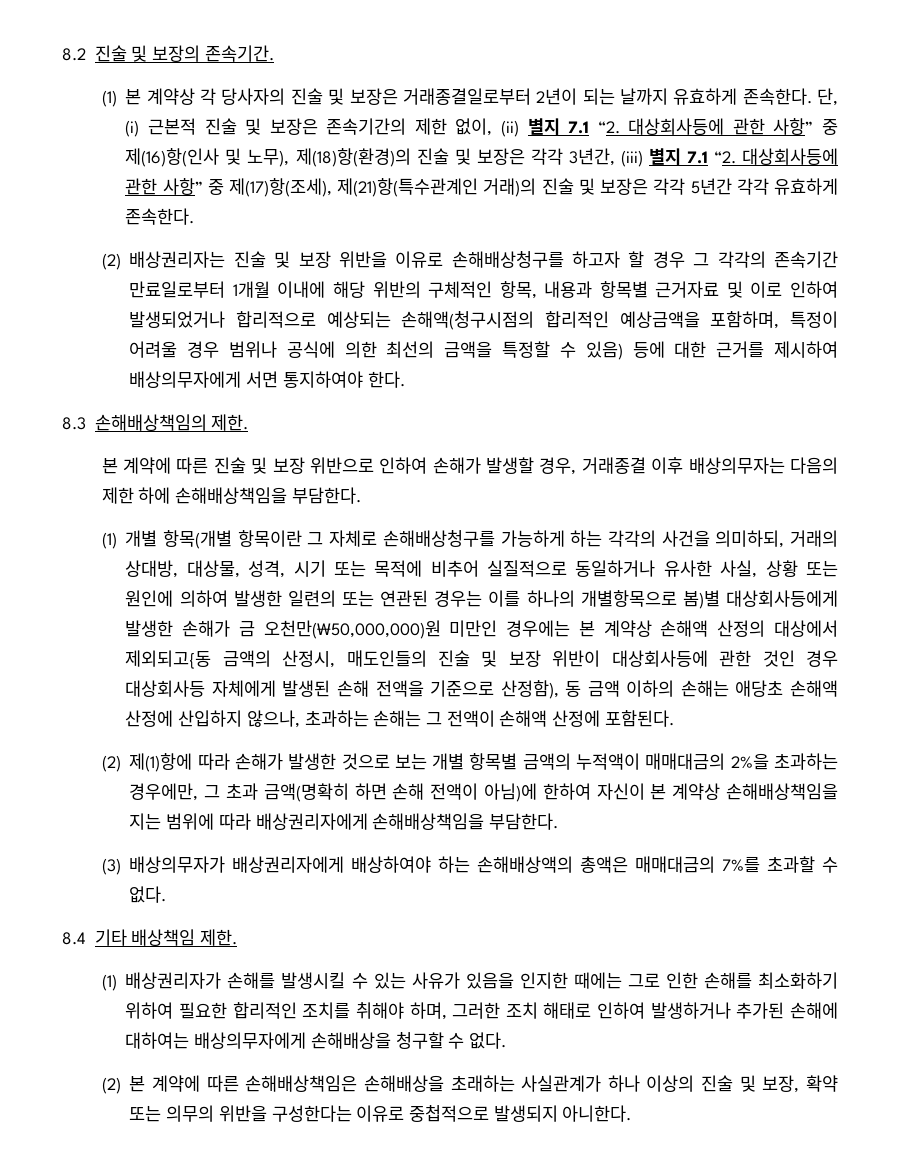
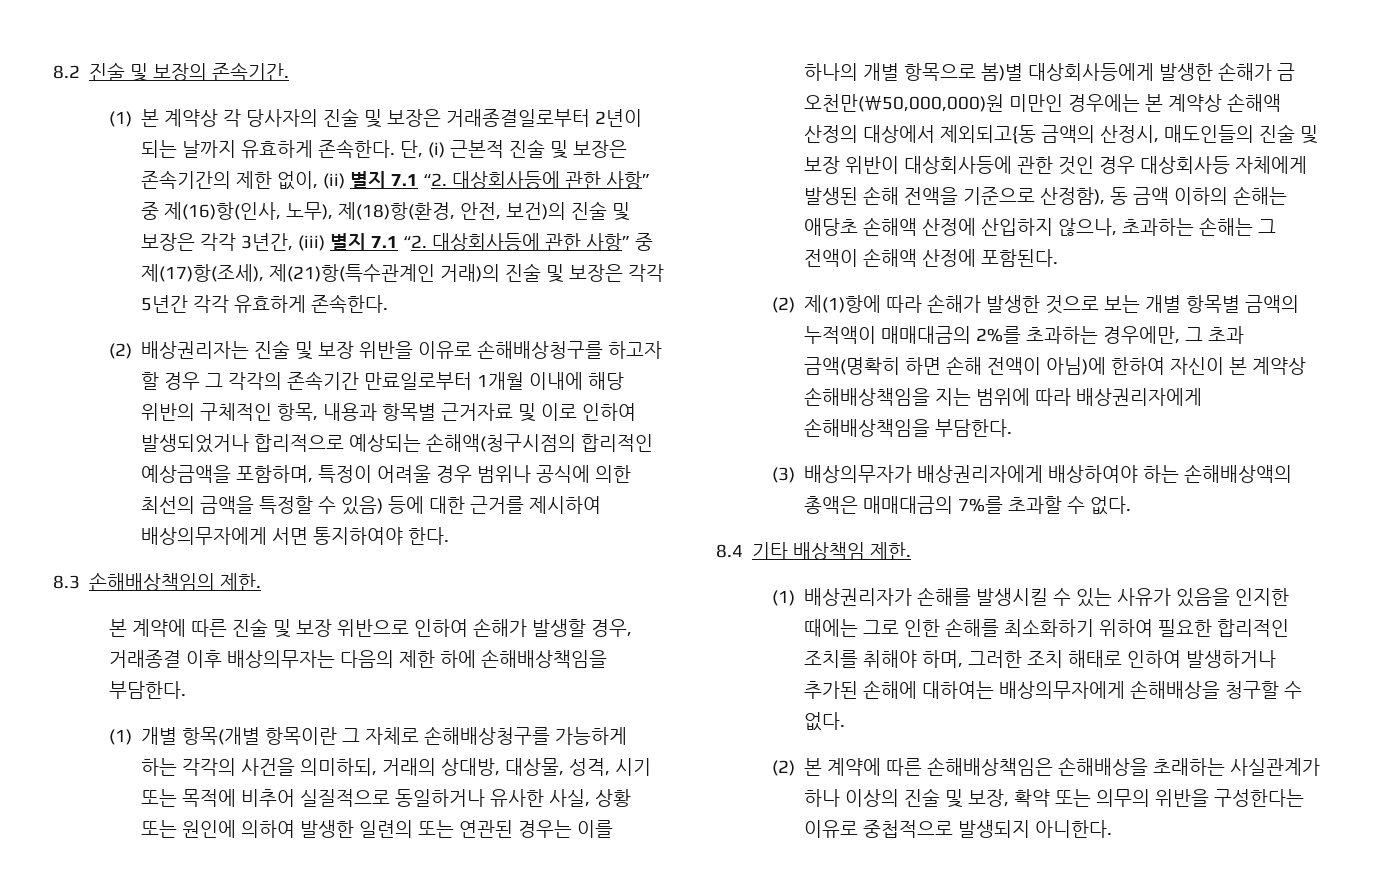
[125,148,411,167] 제(16)항(인사 및 노무), 제(18)항(환경)의 -> [164,202,567,220] 제(16)항(인사, 노무), 제(18)항(환경, 안전, 보건)의
[580,590,677,607] 개별항목으로 -> [863,63,977,81] 개별 항목으로
[730,753,769,770] 2%을 -> [976,326,1022,344] 2%를

